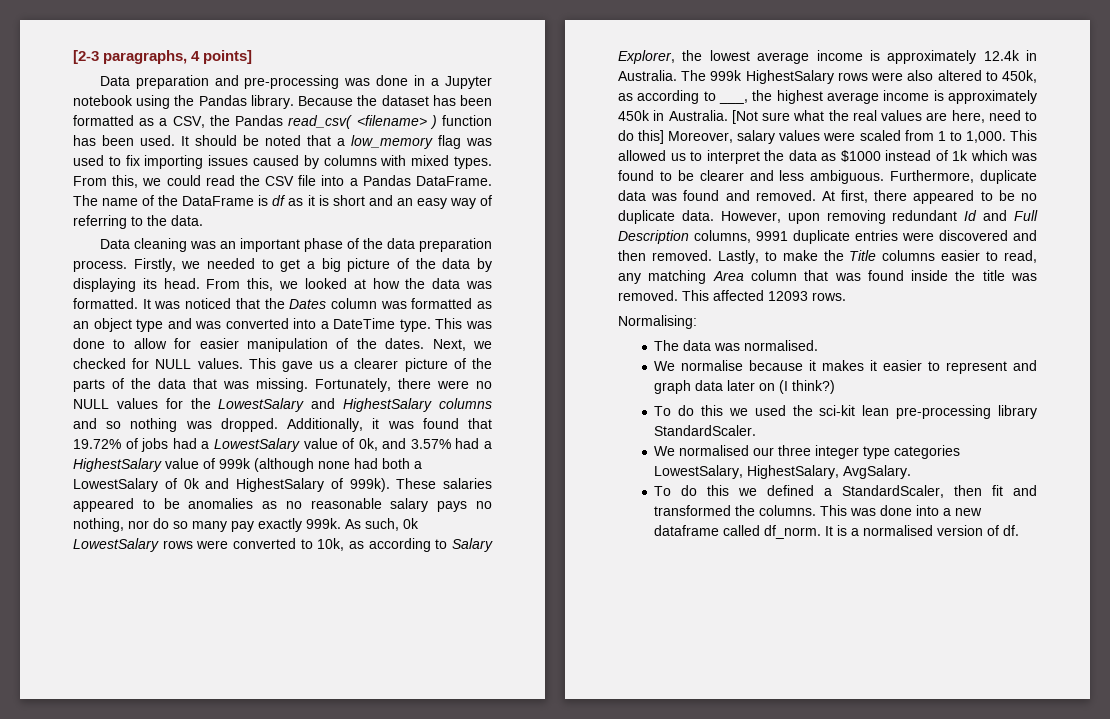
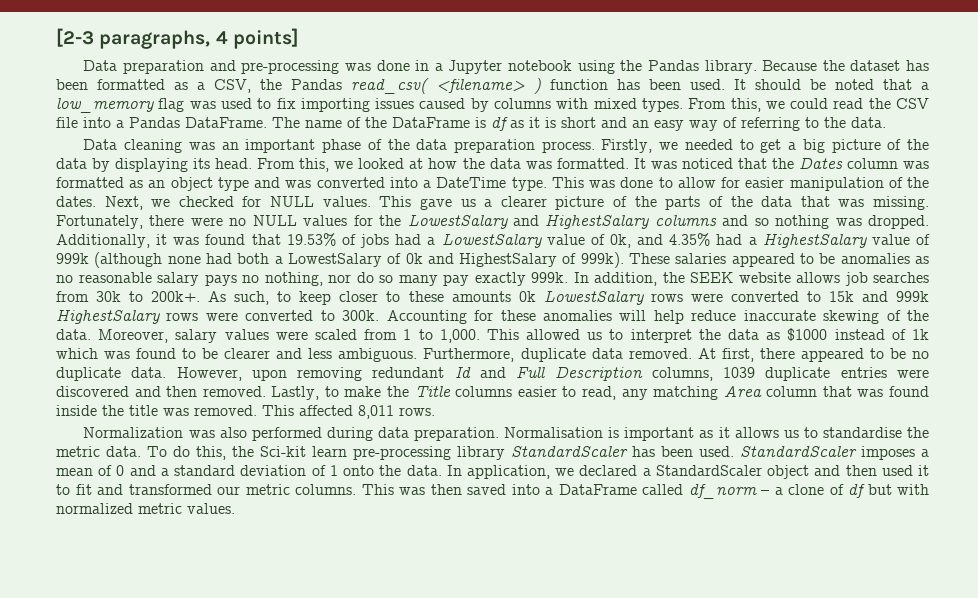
[73,439,121,449] 19.72% -> [286,233,336,246] 19.53%
[410,439,451,449] 3.57% -> [669,233,711,246] 4.35%
[345,518,399,531] As such, -> [573,272,929,286] [56,291,511,305] In addition, the SEEK website allows job searches from 30k to 200k+. As such, to keep closer to these amounts
[317,538,494,552] [618,50,1037,64] [618,70,1037,84] [618,90,1037,104] [618,110,1037,124] [618,130,665,144] 10k, as according to Salary Explorer, the lowest average income is approximately 12.4k in Australia. The 999k HighestSalary rows were also altered to 450k, as according to ___, the highest average income is approximately 450k in Australia. [Not sure what the real values are here, need to do this] -> [828,291,929,302] [56,309,929,324] [56,329,91,340] 15k and 999k HighestSalary rows were converted to 300k. Accounting for these anomalies will help reduce inaccurate skewing of the data.
[651,190,750,201] was found and -> (623, 353) none
[756,231,788,241] 9991 -> [723,367,756,378] 1039
[768,291,808,301] 12093 -> [358,405,394,419] 8,011
[618,315,697,329] [654,340,819,351] [654,360,1037,374] [654,380,836,394] [654,405,1037,419] [654,425,757,436] [654,445,961,459] [654,465,912,479] [654,485,983,498] Normalising: // The data was normalised. // We normalise because it makes it easier to represent and graph data later on (I think?) // To do this we used the sci-kit lean pre-processing library StandardScaler. // We normalised our three integer type categories LowestSalary, HighestSalary, AvgSalary. // To do this we defined a StandardScaler, then -> [83,427,929,441] [56,446,929,460] [56,465,930,479] [56,484,70,495] Normalization was also performed during data preparation. Normalisation is important as it allows us to standardise the metric data. To do this, the Sci-kit learn pre-processing library StandardScaler has been used. StandardScaler imposes a mean of 0 and a standard deviation of 1 onto the data. In application, we declared a StandardScaler object and then used it to
[735,505,756,516] the -> [217,484,290,495] our metric
[880,505,983,516] [654,525,1020,539] done into a new dataframe called df_norm. It is a normalised version of df. -> [430,484,929,499] [56,503,235,514] then saved into a DataFrame called df_norm – a clone of df but with normalized metric values.

